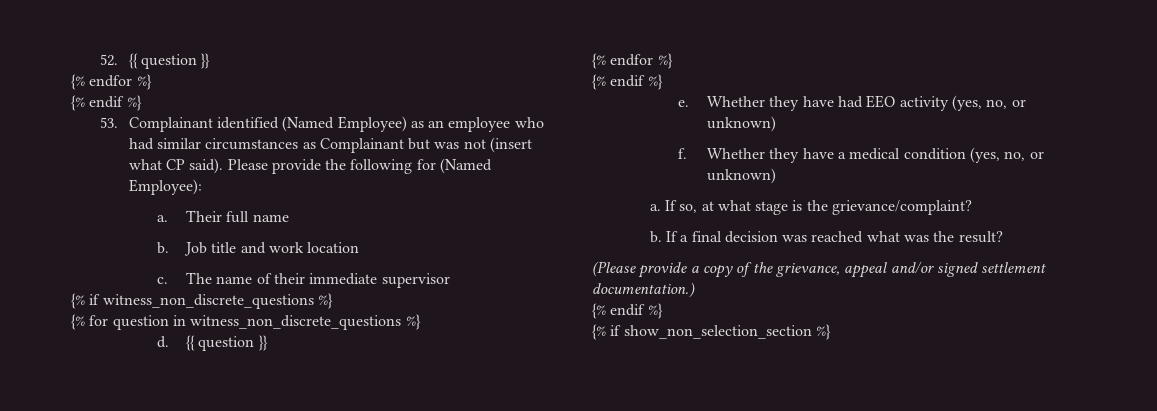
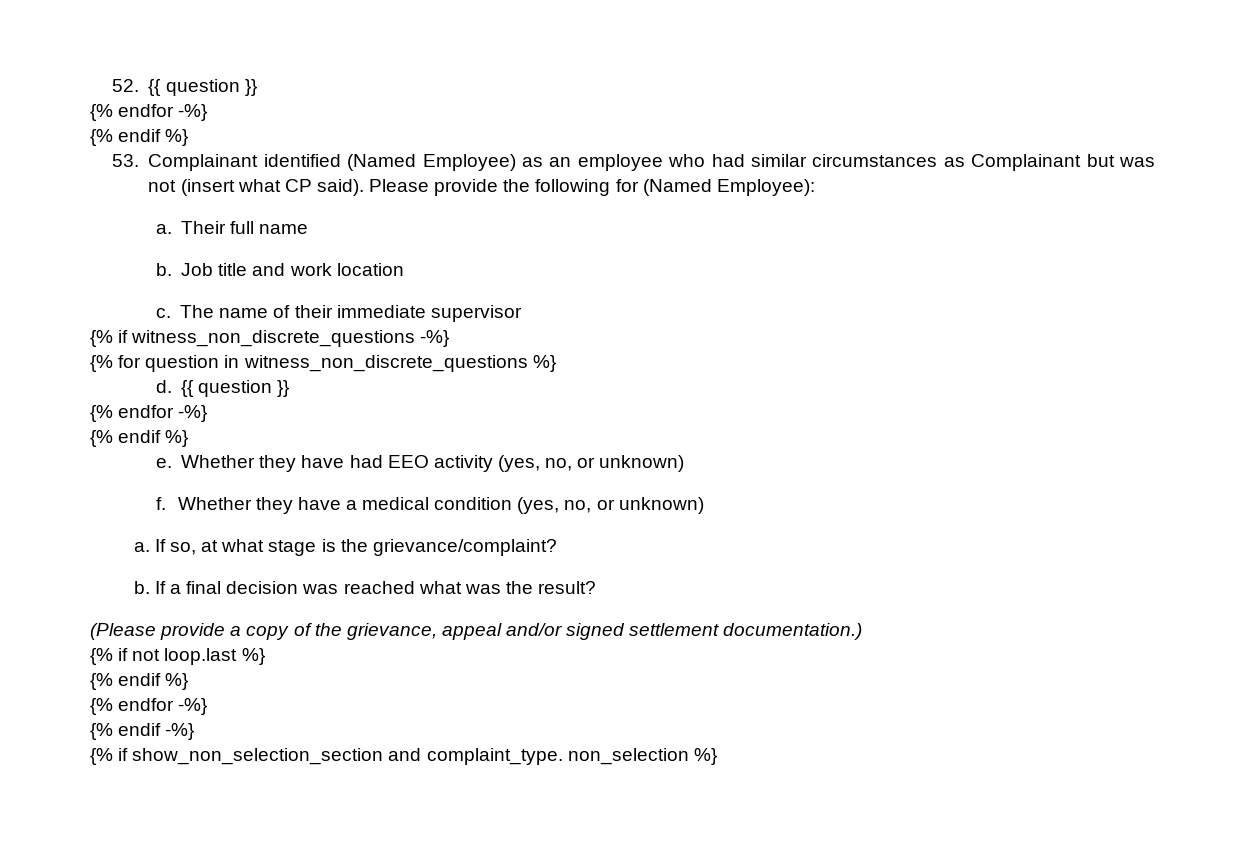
[136,74,152,90] %} -> [178,104,208,121] -%}
[317,293,333,309] %} -> [420,330,450,347] -%}
[657,53,673,69] %} -> [178,405,208,422] -%}
[610,303,663,319] endif %} -> [118,648,265,665] [90,673,189,690] [90,698,208,715] [90,723,195,740] if not loop.last %} // {% endif %} // {% endfor -%} // {% endif -%}
(812, 332) none -> [388,748,689,765] and complaint_type. non_selection

